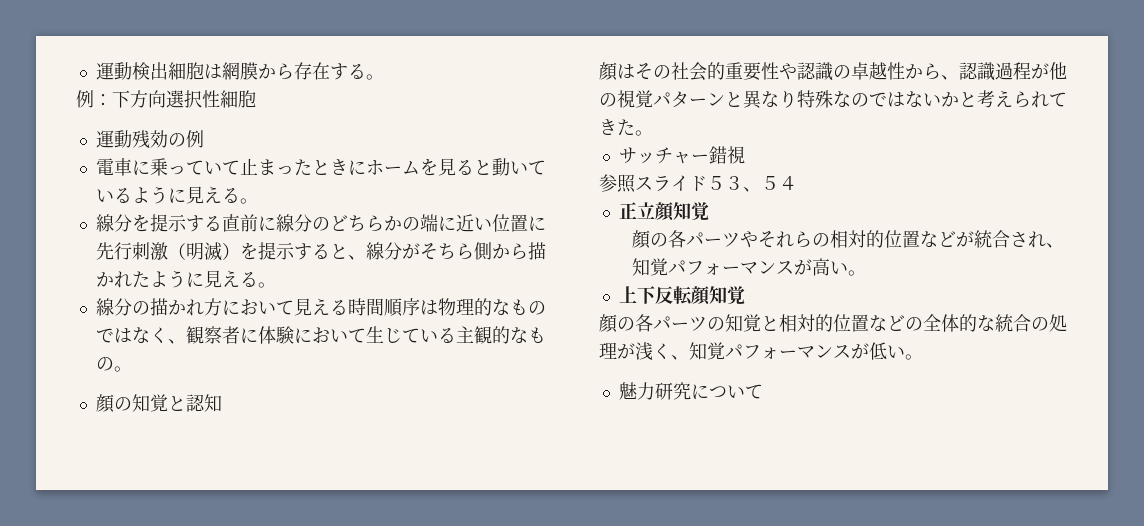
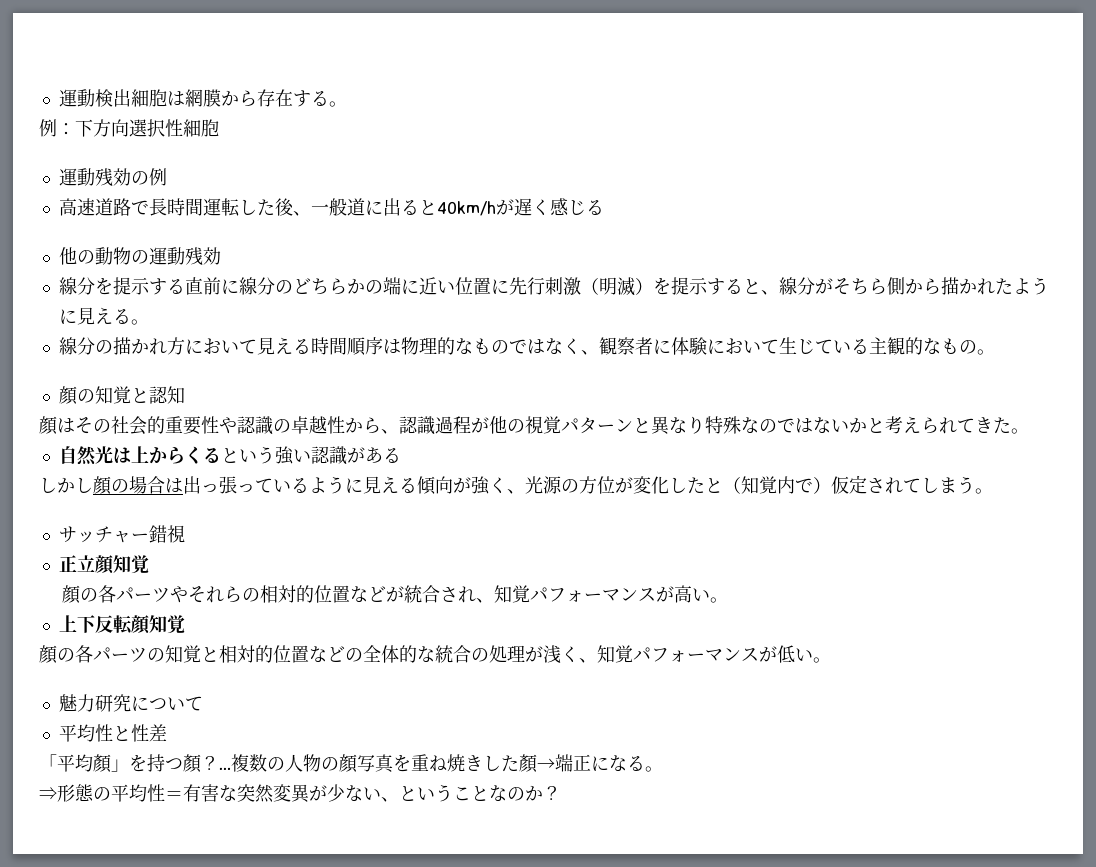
[95,158,546,176] [95,186,258,204] 電車に乗っていて止まったときにホームを見ると動いているように見える。 -> [58,198,604,217] [58,247,221,266] 高速道路で長時間運転した後、一般道に出ると40km/hが遅く感じる // 他の動物の運動残効
[618,146,745,164] [599,174,797,193] サッチャー錯視 // 参照スライド５３、５４ -> [58,446,401,466] [39,475,993,495] [58,525,185,543] 自然光は上からくるという強い認識がある // しかし顔の場合は出っ張っているように見える傾向が強く、光源の方位が変化したと（知覚内で）仮定されてしまう。 // サッチャー錯視
(763, 391) none -> [58,724,167,742] [39,754,663,773] [39,784,561,803] // 平均性と性差 // 「平均顏」を持つ顏？…複数の人物の顔写真を重ね焼きした顏→端正になる。 // ⇒形態の平均性＝有害な突然変異が少ない、ということなのか？

